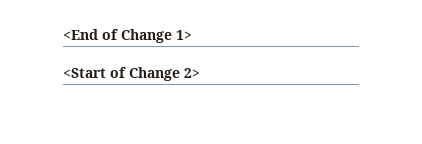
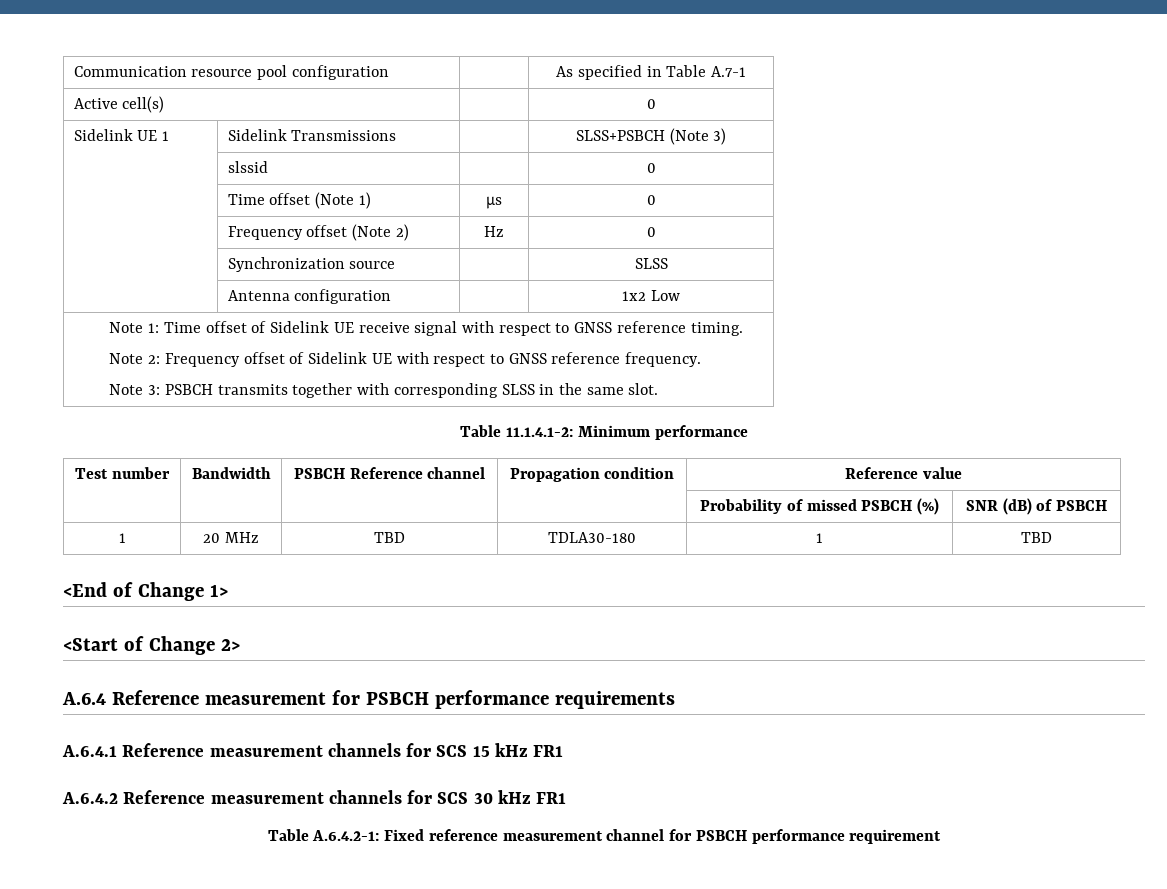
(63, 34) none -> [73,65,389,80] [556,65,746,80] [73,96,165,113] [646,99,656,109] [73,129,170,141] [227,129,397,141] [575,128,727,145] [227,161,268,173] [646,163,656,173] [227,192,371,209] [486,196,502,209] [646,195,656,205] [227,224,409,241] [484,226,504,237] [646,227,656,237] [227,257,396,272] [634,258,668,269] [227,289,392,304] [622,290,680,301] [109,321,743,336] [109,352,702,367] [109,383,659,398] [460,425,748,440] [75,467,170,479] [191,467,271,479] [293,467,486,479] [509,467,675,482] [845,467,962,479] [700,498,939,515] [965,498,1108,515] [118,533,126,543] [203,532,259,543] [374,532,405,543] [548,532,636,543] [816,533,823,543] [1021,532,1052,543] Communication resource pool configuration | | As specified in Table A.7-1 // Active cell(s) | | 0 // Sidelink UE 1 | Sidelink Transmissions | | SLSS+PSBCH (Note 3) // | slssid | | 0 // | Time offset (Note 1) | μs | 0 // | Frequency offset (Note 2) | Hz | 0 // | Synchronization source | | SLSS // | Antenna configuration | | 1x2 Low // Note 1: Time offset of Sidelink UE receive signal with respect to GNSS reference timing. // Note 2: Frequency offset of Sidelink UE with respect to GNSS reference frequency. // Note 3: PSBCH transmits together with corresponding SLSS in the same slot. // Table 11.1.4.1-2: Minimum performance // Test number | Bandwidth | PSBCH Reference channel | Propagation condition | Reference value // | | | | Probability of missed PSBCH (%) | SNR (dB) of PSBCH // 1 | 20 MHz | TBD | TDLA30-180 | 1 | TBD //
(200, 73) none -> [62,690,675,709] [62,743,564,757] [62,790,567,804] [267,829,942,844] // A.6.4 Reference measurement for PSBCH performance requirements // A.6.4.1 Reference measurement channels for SCS 15 kHz FR1 // A.6.4.2 Reference measurement channels for SCS 30 kHz FR1 // Table A.6.4.2-1: Fixed reference measurement channel for PSBCH performance requirement

